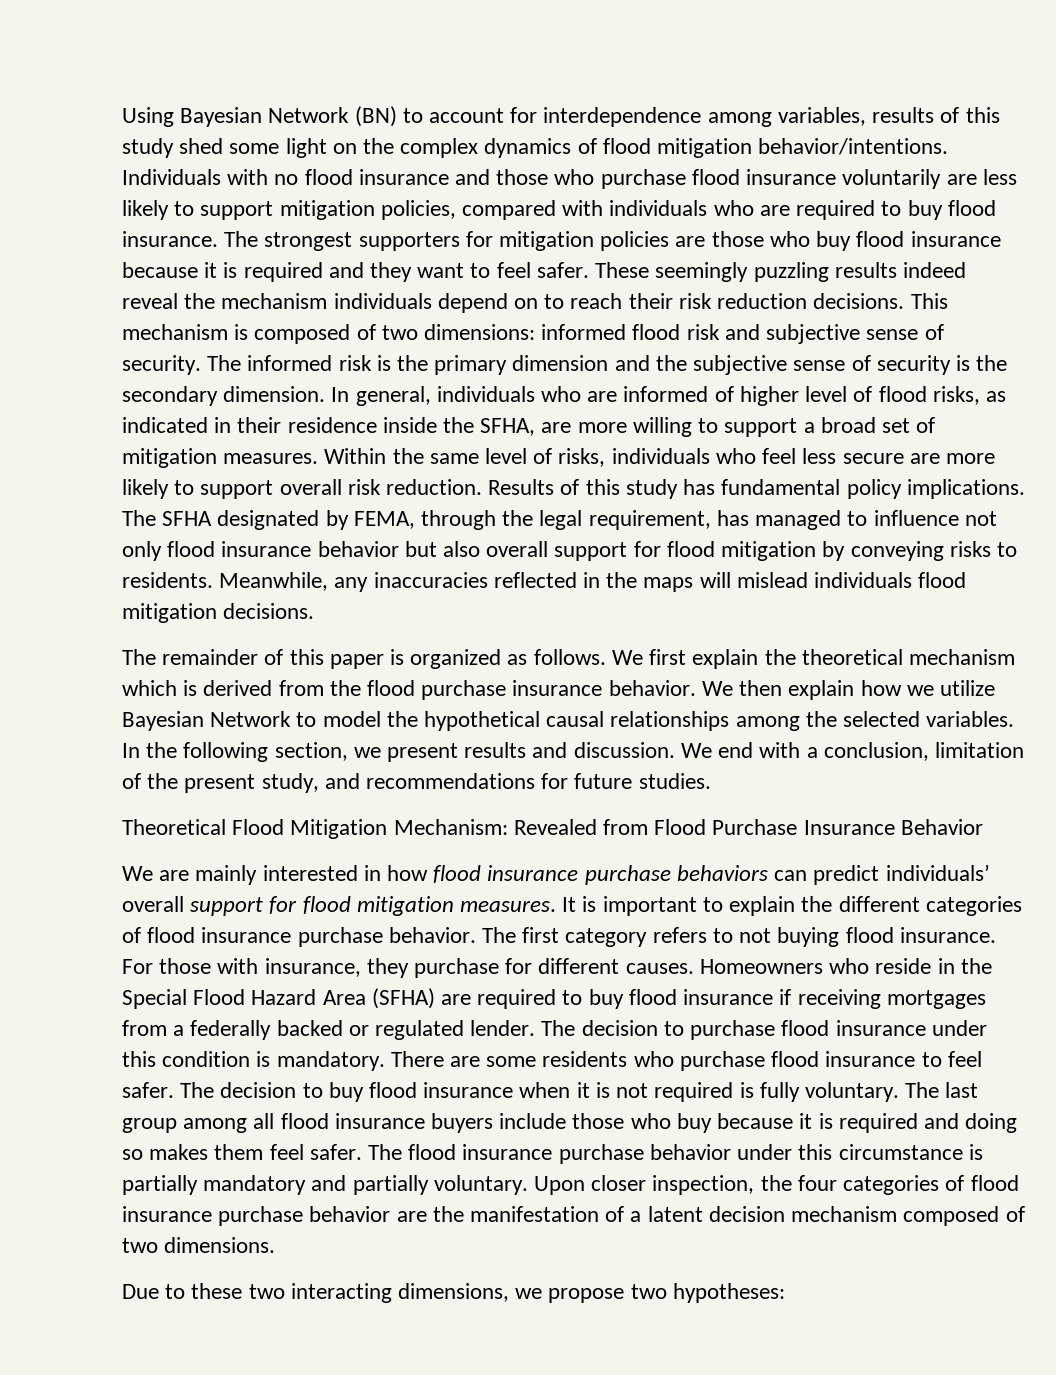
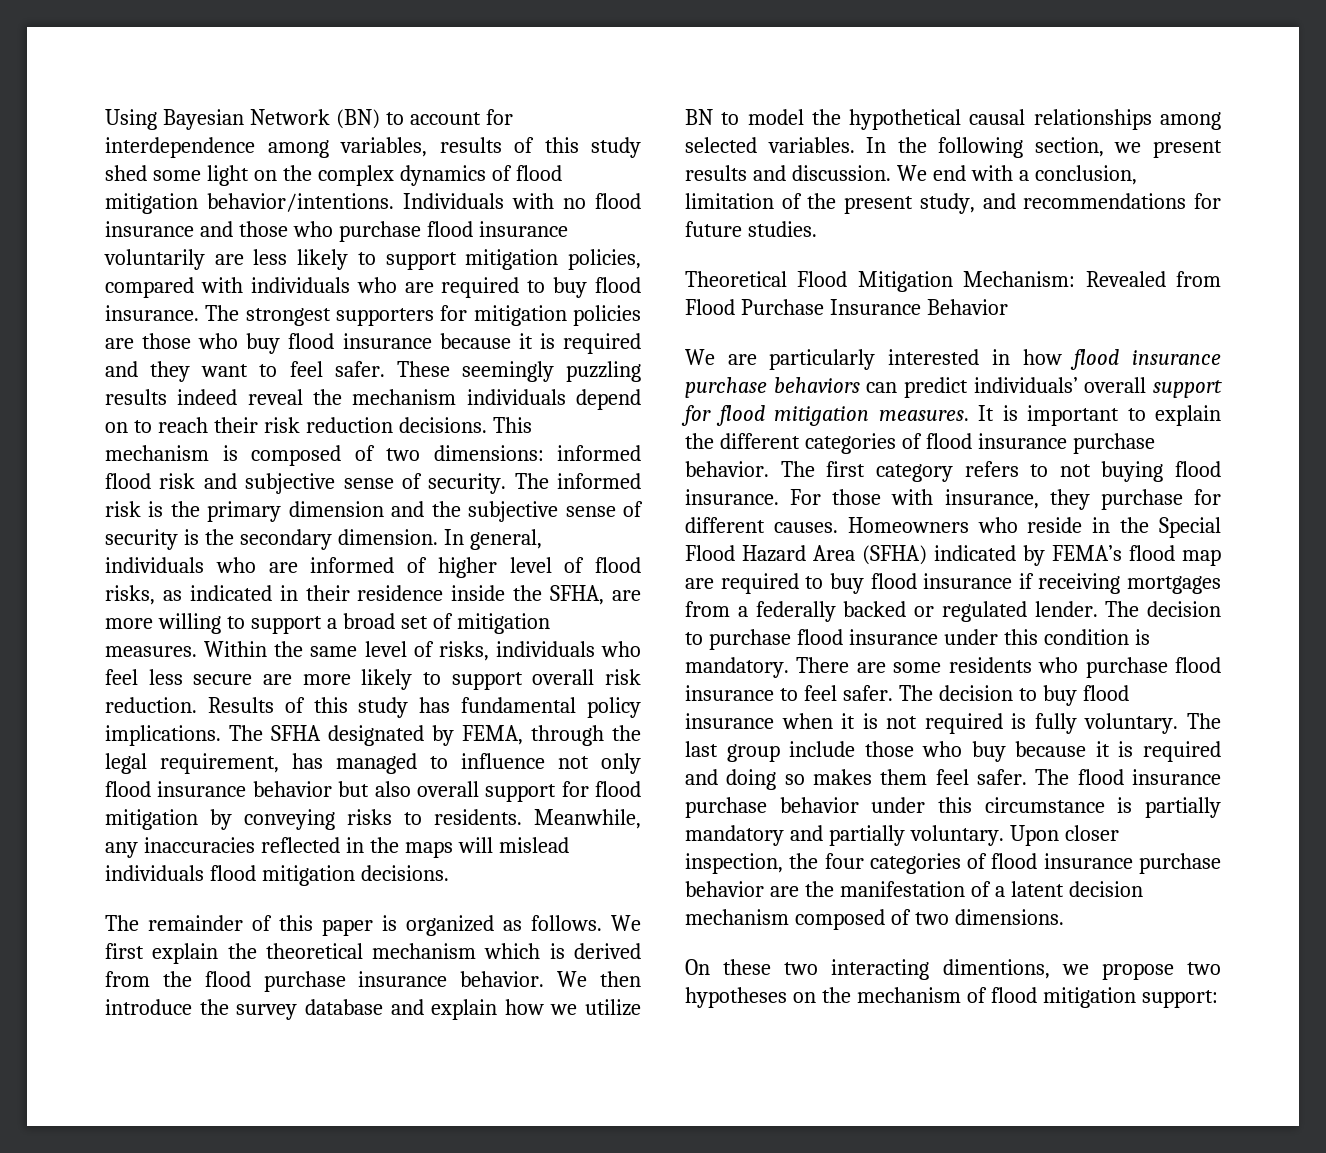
(783, 688) none -> [105,999,424,1020] introduce the survey database and
[122,711,292,731] Bayesian Network -> [685,109,713,125] BN
[805,711,837,727] the -> (1221, 121) none
[195,865,258,885] mainly -> [769,349,876,370] particularly
(435, 998) none -> [934,545,1221,566] indicated by FEMA’s flood map
[183,1113,494,1133] among all flood insurance buyers -> (780, 753) none
[122,1284,186,1299] Due to -> [685,959,710,975] On
[398,1283,510,1302] dimensions, -> [942,959,1050,979] dimentions,
[672,1283,785,1303] hypotheses: -> [685,987,1218,1008] hypotheses on the mechanism of flood mitigation support:

